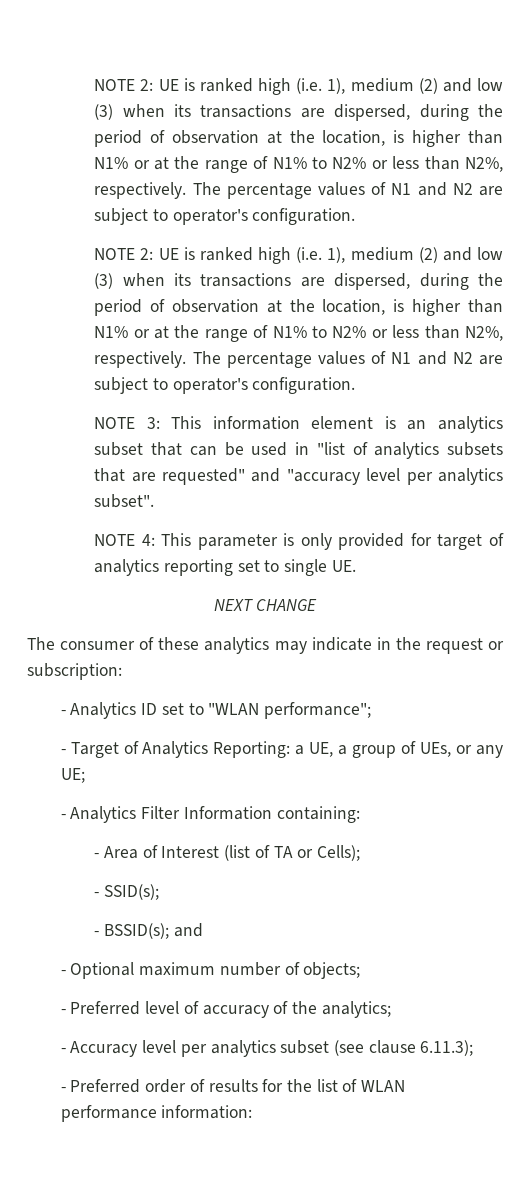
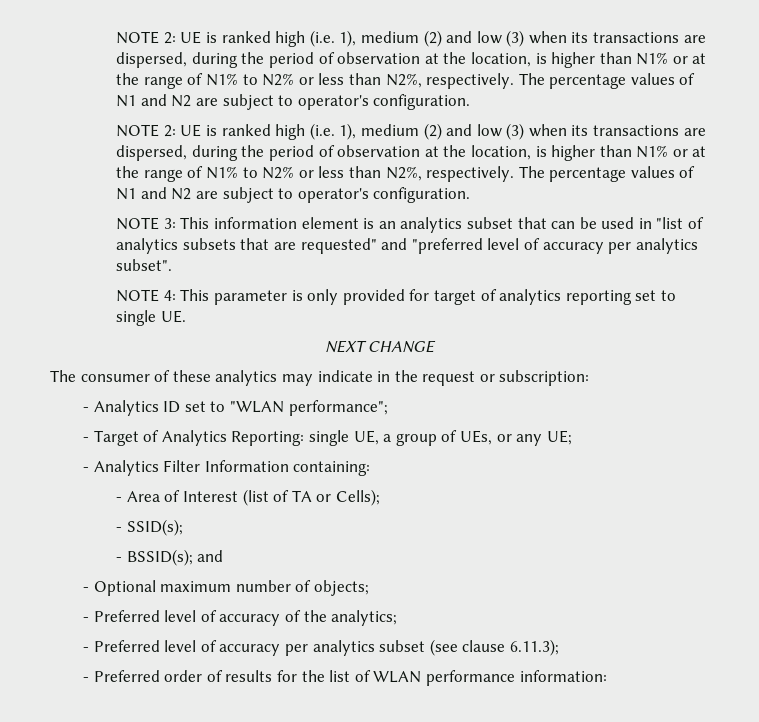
[286,468,401,485] "accuracy level -> [411,238,604,254] "preferred level of accuracy
[295,745,305,755] a -> [309,430,350,446] single
[70,1040,177,1057] Accuracy level -> [93,640,281,656] Preferred level of accuracy

